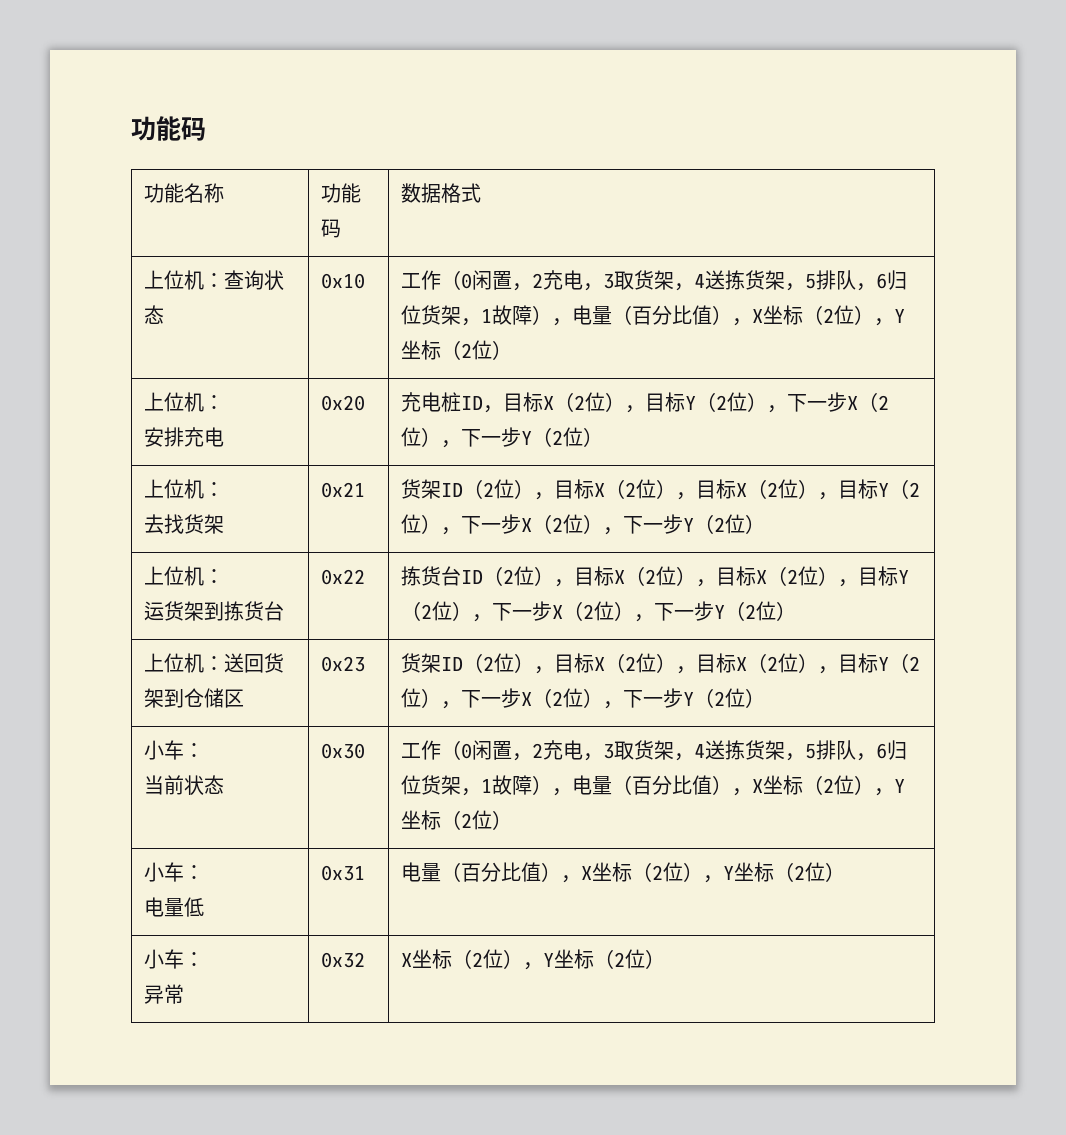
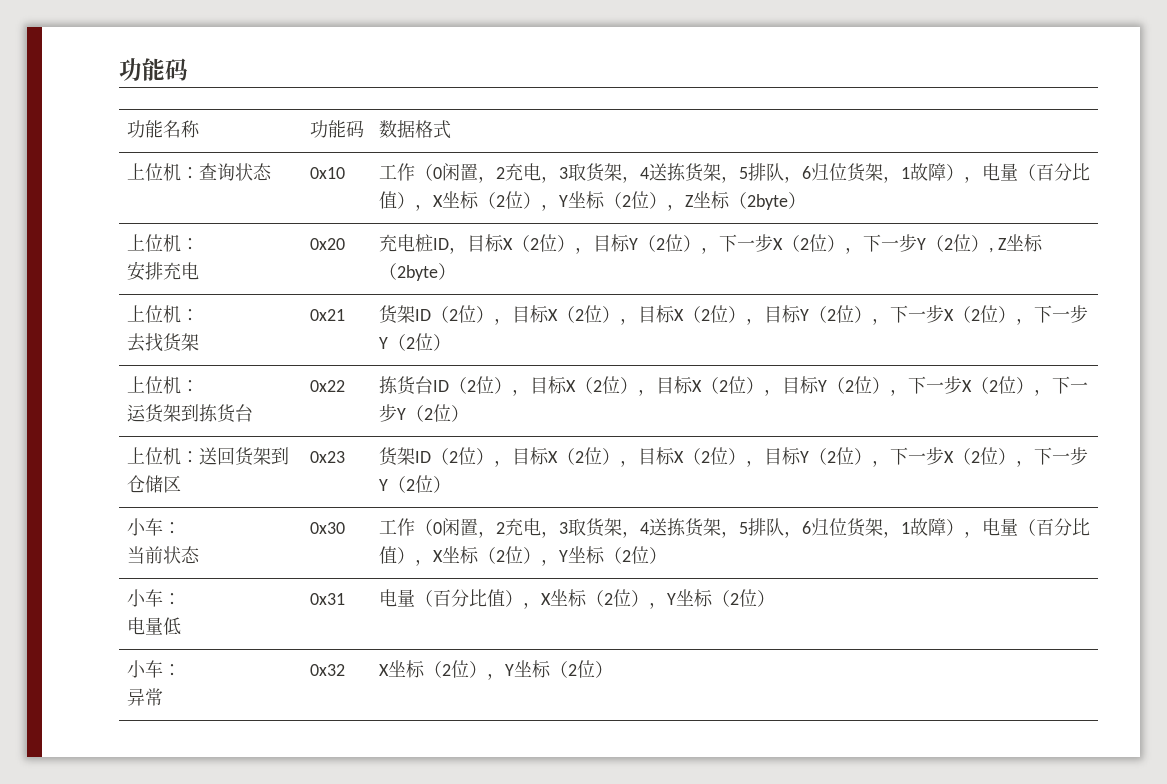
(512, 350) none -> [666,191,806,211] ，Z坐标（2byte）
(603, 437) none -> [988,234,1043,253] [378,263,456,281] , Z坐标（2byte）

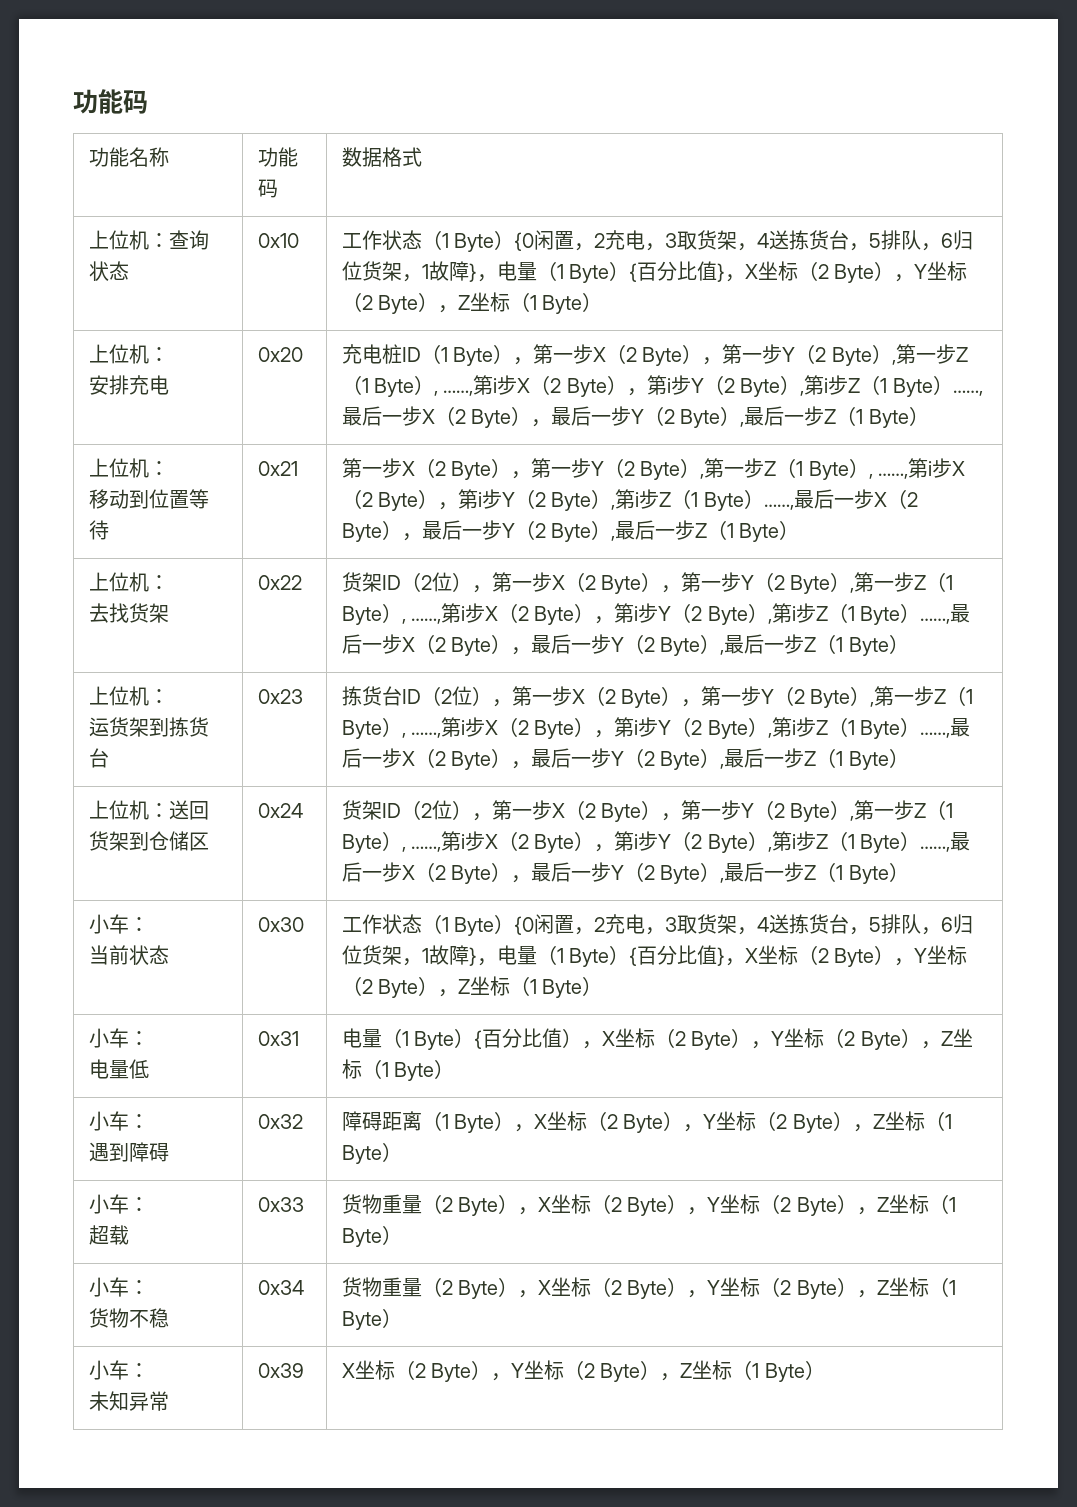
[414,164,442,181] （0 -> [381,230,535,252] 状态（1 Byte）{0
[702,163,1090,183] [378,191,788,211] 架，5排队，6归位货架，1故障），电量（百分比值），X坐标（2位），Y坐标（2位），Z坐标（2byte -> [829,230,974,251] [341,261,968,283] [341,292,583,314] 台，5排队，6归位货架，1故障}，电量（1 Byte）{百分比值}，X坐标（2 Byte），Y坐标（2 Byte），Z坐标（1 Byte
[448,234,1043,254] [378,263,438,281] ，目标X（2位），目标Y（2位），下一步X（2位），下一步Y（2位）, Z坐标（2byte -> [420,344,968,366] [341,375,983,397] [341,406,929,428] [88,458,169,478] [88,489,209,509] [88,520,109,540] [257,461,298,476] [341,458,966,480] [341,489,918,511] [341,520,780,542] （1 Byte），第一步X（2 Byte），第一步Y（2 Byte）,第一步Z（1 Byte）, ……,第i步X（2 Byte），第i步Y（2 Byte）,第i步Z（1 Byte）……,最后一步X（2 Byte），最后一步Y（2 Byte）,最后一步Z（1 Byte） // 上位机： // 移动到位置等待 | 0x21 | 第一步X（2 Byte），第一步Y（2 Byte）,第一步Z（1 Byte）, ……,第i步X（2 Byte），第i步Y（2 Byte）,第i步Z（1 Byte）……,最后一步X（2 Byte），最后一步Y（2 Byte）,最后一步Z（1 Byte
[309,309,345,321] [378,305,1088,325] [378,333,433,351] 0x21 | 货架ID（2位），目标X（2位），目标X（2位），目标Y（2位），下一步X（2位），下一步Y（2位 -> [257,575,302,590] [341,572,954,594] [341,603,971,625] [341,634,889,656] 0x22 | 货架ID（2位），第一步X（2 Byte），第一步Y（2 Byte）,第一步Z（1 Byte）, ……,第i步X（2 Byte），第i步Y（2 Byte）,第i步Z（1 Byte）……,最后一步X（2 Byte），最后一步Y（2 Byte）,最后一步Z（1 Byte
[309,380,345,392] 0x22 -> [257,689,303,704] 0x23
[529,376,1088,396] [378,404,451,422] 目标X（2位），目标X（2位），目标Y（2位），下一步X（2位），下一步Y（2位 -> [511,686,974,708] [341,717,971,739] [341,748,889,770] 第一步X（2 Byte），第一步Y（2 Byte）,第一步Z（1 Byte）, ……,第i步X（2 Byte），第i步Y（2 Byte）,第i步Z（1 Byte）……,最后一步X（2 Byte），最后一步Y（2 Byte）,最后一步Z（1 Byte
[309,451,345,463] [378,447,1088,467] [378,475,433,493] 0x23 | 货架ID（2位），目标X（2位），目标X（2位），目标Y（2位），下一步X（2位），下一步Y（2位 -> [257,803,303,818] [341,800,954,822] [341,831,971,853] [341,862,889,884] 0x24 | 货架ID（2位），第一步X（2 Byte），第一步Y（2 Byte）,第一步Z（1 Byte）, ……,第i步X（2 Byte），第i步Y（2 Byte）,第i步Z（1 Byte）……,最后一步X（2 Byte），最后一步Y（2 Byte）,最后一步Z（1 Byte
[414,519,442,536] （0 -> [381,914,535,936] 状态（1 Byte）{0
[702,518,1090,538] [378,546,649,566] 架，5排队，6归位货架，1故障），电量（百分比值），X坐标（2位），Y坐标（2位 -> [829,914,974,935] [341,945,968,967] [341,976,583,998] 台，5排队，6归位货架，1故障}，电量（1 Byte）{百分比值}，X坐标（2 Byte），Y坐标（2 Byte），Z坐标（1 Byte
[432,589,775,609] [126,660,181,678] [126,688,163,706] 百分比值），X坐标（2位），Y坐标（2位） // 小车： // 异常 -> [401,1028,973,1050] [341,1059,455,1081] [88,1111,149,1131] [88,1142,169,1162] 1 Byte）{百分比值），X坐标（2 Byte），Y坐标（2 Byte），Z坐标（1 Byte） // 小车： // 遇到障碍
[378,660,595,680] X坐标（2位），Y坐标（2位 -> [341,1111,952,1133] [341,1142,402,1164] [88,1194,149,1214] [88,1225,129,1245] [257,1197,304,1212] [341,1194,956,1216] [341,1225,402,1247] [88,1277,149,1297] [88,1308,169,1328] [257,1280,304,1295] [341,1277,956,1299] [341,1308,402,1330] [88,1360,149,1380] [88,1391,169,1411] [257,1363,304,1378] [341,1360,805,1382] 障碍距离（1 Byte），X坐标（2 Byte），Y坐标（2 Byte），Z坐标（1 Byte） // 小车： // 超载 | 0x33 | 货物重量（2 Byte），X坐标（2 Byte），Y坐标（2 Byte），Z坐标（1 Byte） // 小车： // 货物不稳 | 0x34 | 货物重量（2 Byte），X坐标（2 Byte），Y坐标（2 Byte），Z坐标（1 Byte） // 小车： // 未知异常 | 0x39 | X坐标（2 Byte），Y坐标（2 Byte），Z坐标（1 Byte

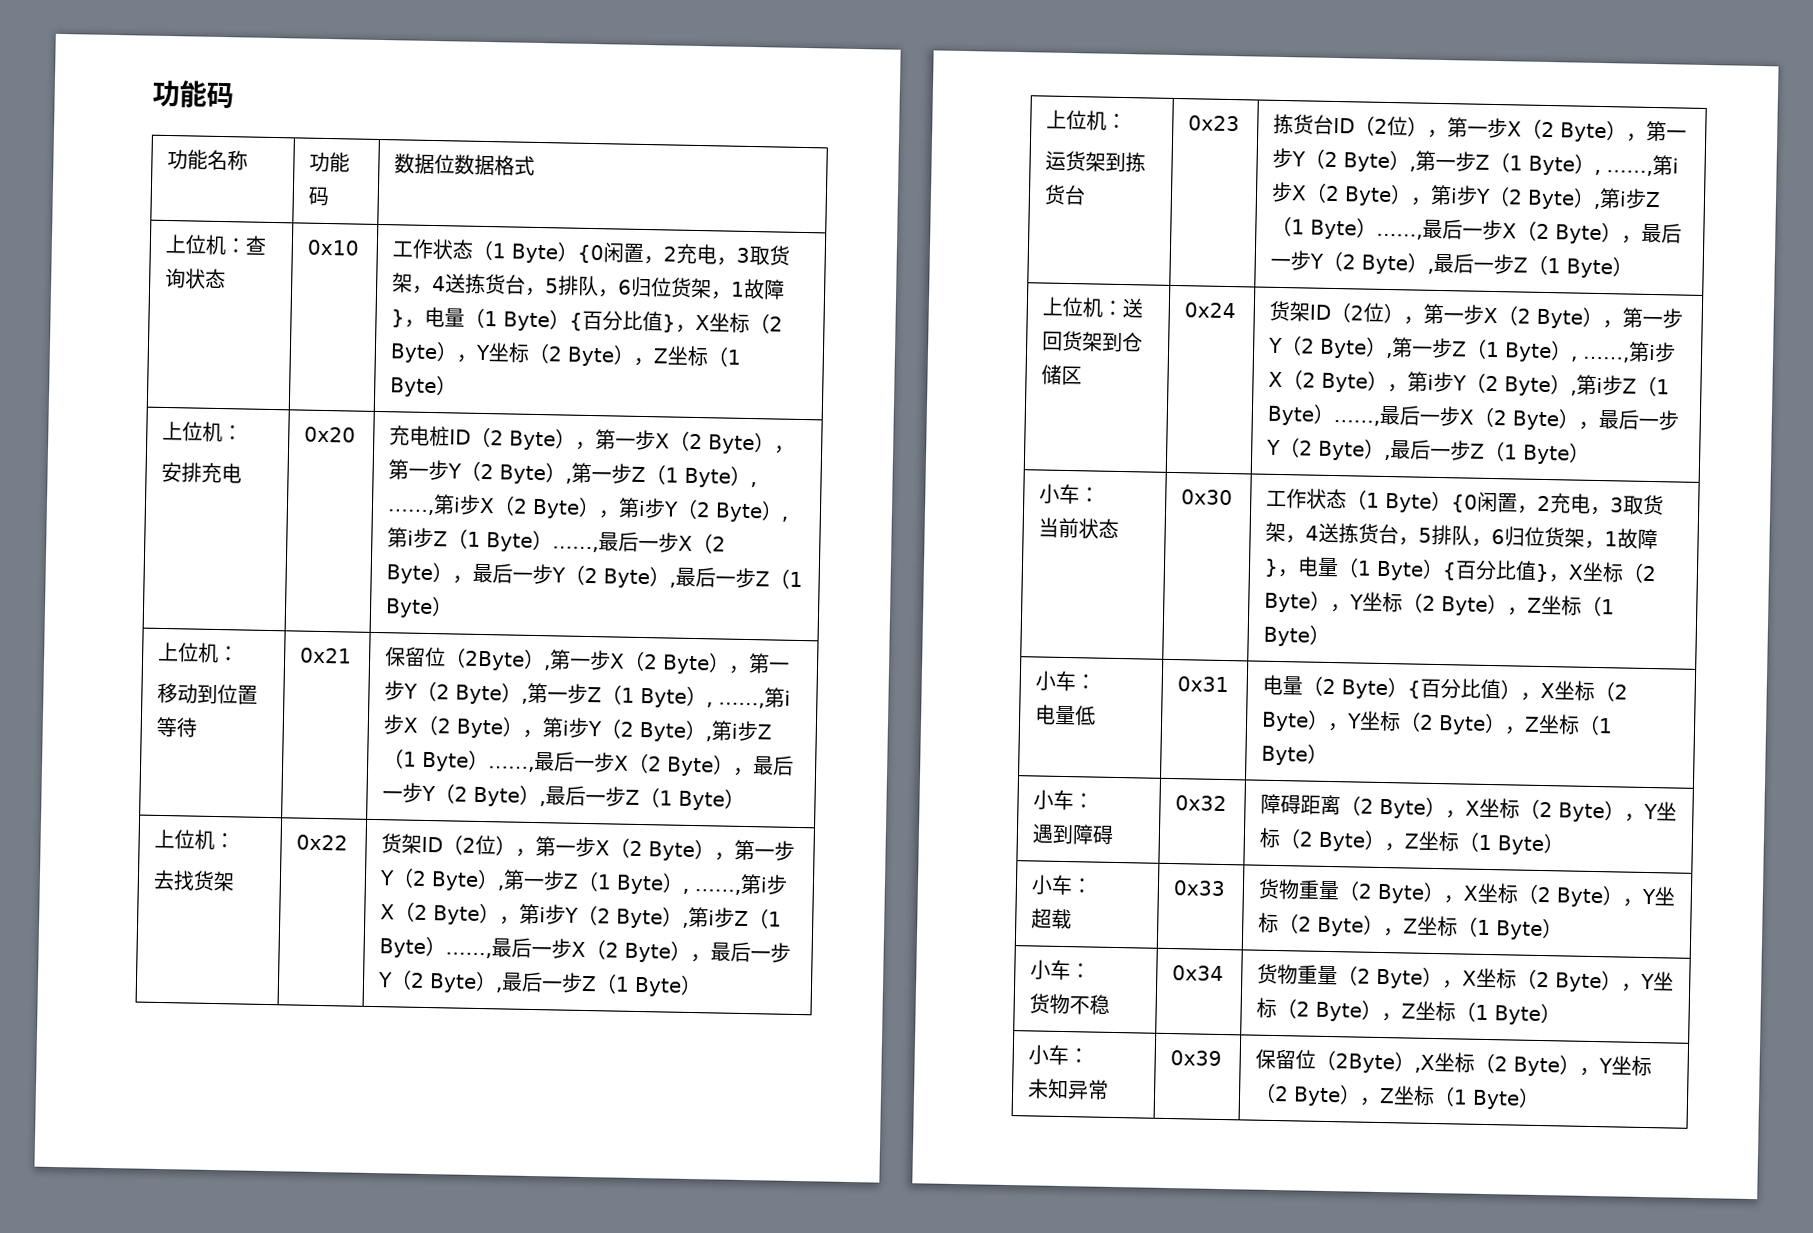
(382, 157) none -> [433,154,495,176] 位数据
[440,347,448,362] 1 -> [489,430,504,446] 2
(298, 468) none -> [383,646,551,671] 保留位（2Byte）,
[401,1031,409,1046] 1 -> [1321,678,1336,695] 2
[441,1114,449,1129] 1 -> [1359,798,1374,814] 2
[341,1363,355,1378] X -> [1254,1048,1435,1074] 保留位（2Byte）,X

